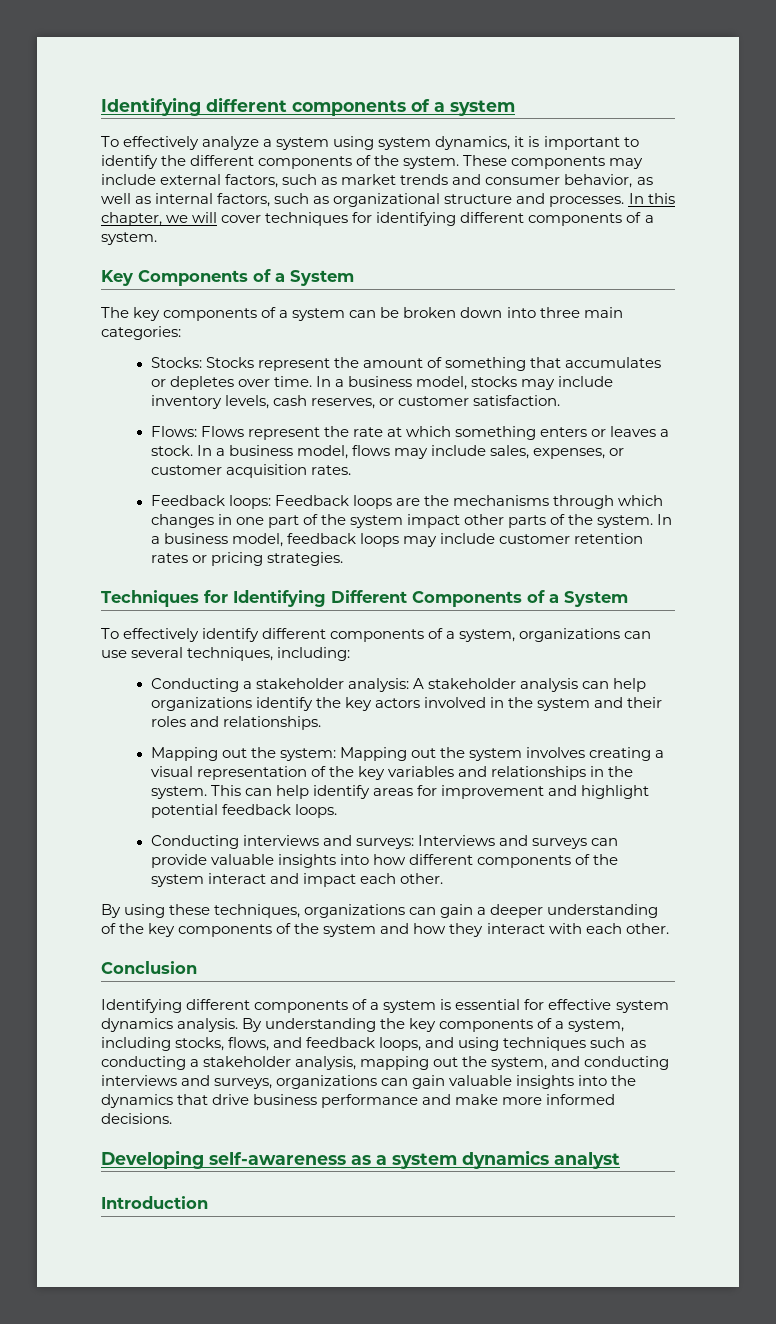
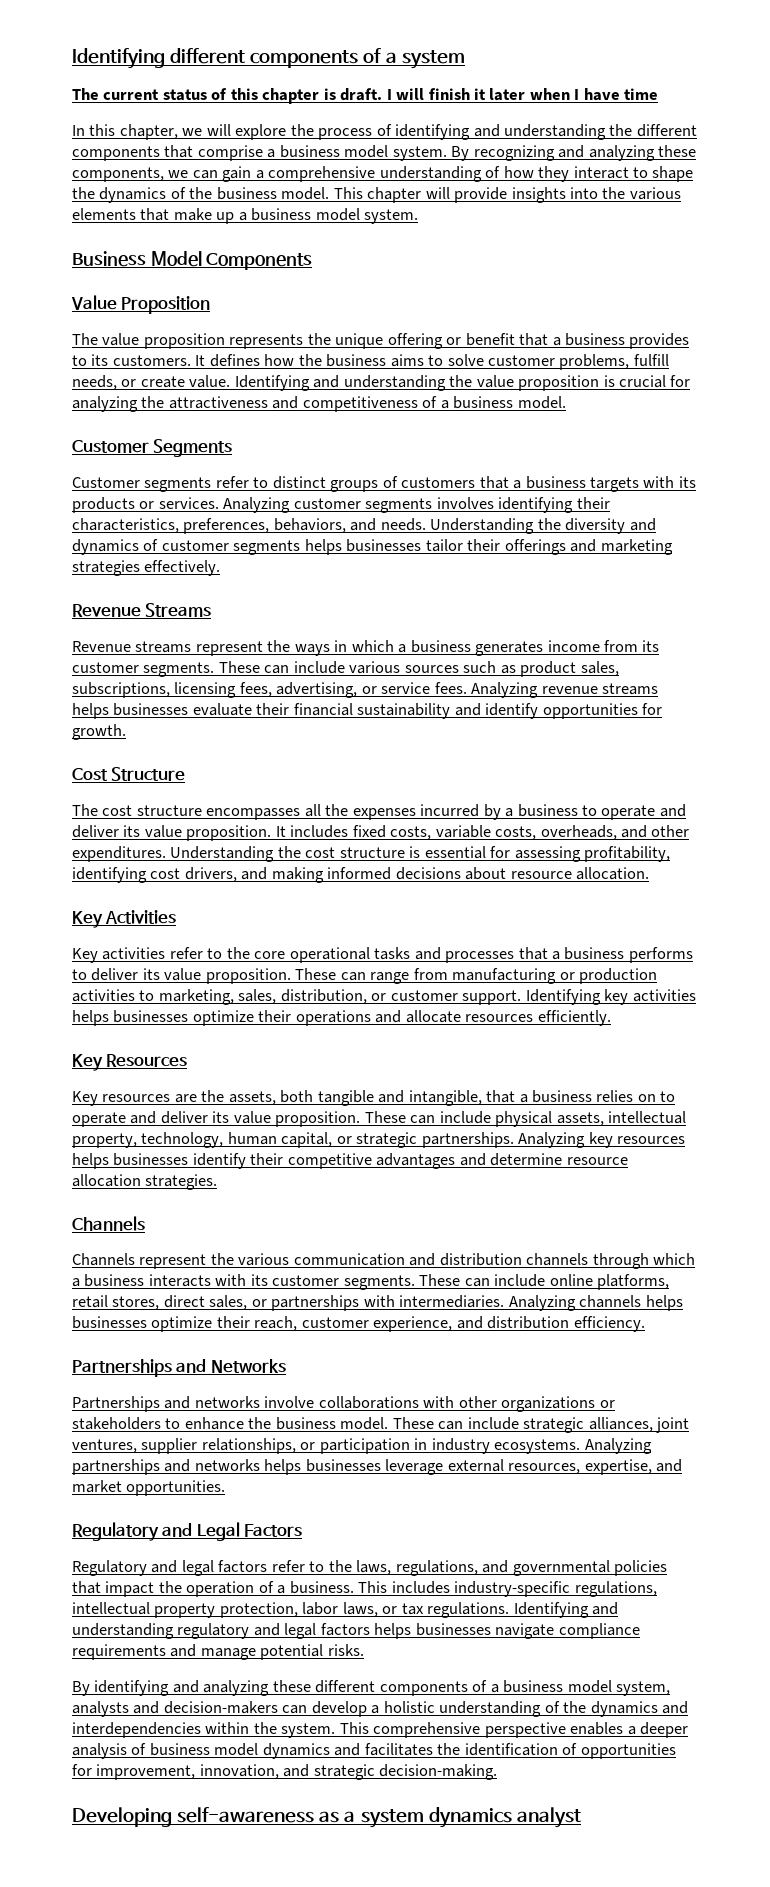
[101,136,639,150] [101,155,644,169] [101,174,653,188] [101,193,625,207] To effectively analyze a system using system dynamics, it is important to identify the different components of the system. These components may include external factors, such as market trends and consumer behavior, as well as internal factors, such as organizational structure and processes. -> [72,88,659,104] The current status of this chapter is draft. I will finish it later when I have time //
[221,212,654,226] [101,232,157,245] [101,269,354,286] [101,307,623,321] [101,326,181,340] [150,357,662,371] [150,376,614,390] [150,395,561,409] [150,426,670,440] [150,445,625,459] [150,464,351,478] [150,495,664,509] [150,514,673,528] [150,533,644,547] [150,552,343,566] [101,590,628,607] [101,628,652,642] [101,647,351,661] [150,678,647,692] [150,697,663,711] [150,716,321,730] [150,747,665,761] [150,766,634,780] [150,785,650,799] [150,804,337,818] [150,835,619,849] [150,854,619,868] [150,873,443,887] [101,904,659,918] [101,923,669,937] [101,961,197,974] [101,999,669,1013] [101,1018,625,1032] [101,1037,646,1051] [101,1056,670,1070] [101,1075,637,1089] [101,1094,616,1108] [101,1113,172,1124] cover techniques for identifying different components of a system. // Key Components of a System // The key components of a system can be broken down into three main categories: // Stocks: Stocks represent the amount of something that accumulates or depletes over time. In a business model, stocks may include inventory levels, cash reserves, or customer satisfaction. // Flows: Flows represent the rate at which something enters or leaves a stock. In a business model, flows may include sales, expenses, or customer acquisition rates. // Feedback loops: Feedback loops are the mechanisms through which changes in one part of the system impact other parts of the system. In a business model, feedback loops may include customer retention rates or pricing strategies. // Techniques for Identifying Different Components of a System // To effectively identify different components of a system, organizations can use several techniques, including: // Conducting a stakeholder analysis: A stakeholder analysis can help organizations identify the key actors involved in the system and their roles and relationships. // Mapping out the system: Mapping out the system involves creating a visual representation of the key variables and relationships in the system. This can help identify areas for improvement and highlight potential feedback loops. // Conducting interviews and surveys: Interviews and surveys can provide valuable insights into how different components of the system interact and impact each other. // By using these techniques, organizations can gain a deeper understanding of the key components of the system and how they interact with each other. // Conclusion // Identifying different components of a system is essential for effective system dynamics analysis. By understanding the key components of a system, including stocks, flows, and feedback loops, and using techniques such as conducting a stakeholder analysis, mapping out the system, and conducting interviews and surveys, organizations can gain valuable insights into the dynamics that drive business performance and make more informed decisions. -> [235,124,697,140] [72,145,697,161] [72,166,694,182] [72,187,681,203] [72,208,419,224] [72,251,313,270] [71,295,211,314] [72,333,690,349] [72,354,669,370] [72,375,691,391] [72,396,566,412] [72,439,233,457] [72,476,696,492] [72,497,610,513] [72,518,656,534] [72,539,673,555] [72,560,221,576] [72,603,212,617] [72,640,660,656] [72,661,619,677] [72,682,659,698] [72,703,663,719] [72,724,126,740] [72,767,186,781] [72,804,686,820] [72,825,690,841] [72,846,671,862] [72,867,650,883] [72,910,177,928] [72,947,693,963] [72,968,658,984] [72,989,696,1005] [72,1010,611,1026] [72,1054,188,1071] [72,1090,676,1106] [72,1111,687,1127] [72,1132,686,1148] [72,1153,628,1169] [72,1174,218,1190] [72,1216,145,1231] [72,1253,696,1269] [72,1274,670,1290] [72,1295,683,1311] [72,1316,645,1332] [72,1359,286,1377] [72,1396,615,1412] [72,1417,690,1433] [72,1438,652,1454] [72,1459,683,1475] [72,1480,226,1496] [72,1522,303,1541] [72,1560,668,1576] [72,1581,657,1597] [72,1602,619,1618] [72,1623,640,1639] [72,1644,364,1660] [72,1680,671,1696] [72,1701,689,1717] [72,1722,689,1738] [72,1743,676,1759] [72,1764,498,1780] explore the process of identifying and understanding the different components that comprise a business model system. By recognizing and analyzing these components, we can gain a comprehensive understanding of how they interact to shape the dynamics of the business model. This chapter will provide insights into the various elements that make up a business model system. // Business Model Components // Value Proposition // The value proposition represents the unique offering or benefit that a business provides to its customers. It defines how the business aims to solve customer problems, fulfill needs, or create value. Identifying and understanding the value proposition is crucial for analyzing the attractiveness and competitiveness of a business model. // Customer Segments // Customer segments refer to distinct groups of customers that a business targets with its products or services. Analyzing customer segments involves identifying their characteristics, preferences, behaviors, and needs. Understanding the diversity and dynamics of customer segments helps businesses tailor their offerings and marketing strategies effectively. // Revenue Streams // Revenue streams represent the ways in which a business generates income from its customer segments. These can include various sources such as product sales, subscriptions, licensing fees, advertising, or service fees. Analyzing revenue streams helps businesses evaluate their financial sustainability and identify opportunities for growth. // Cost Structure // The cost structure encompasses all the expenses incurred by a business to operate and deliver its value proposition. It includes fixed costs, variable costs, overheads, and other expenditures. Understanding the cost structure is essential for assessing profitability, identifying cost drivers, and making informed decisions about resource allocation. // Key Activities // Key activities refer to the core operational tasks and processes that a business performs to deliver its value proposition. These can range from manufacturing or production activities to marketing, sales, distribution, or customer support. Identifying key activities helps businesses optimize their operations and allocate resources efficiently. // Key Resources // Key resources are the assets, both tangible and intangible, that a business relies on to operate and deliver its value proposition. These can include physical assets, intellectual property, technology, human capital, or strategic partnerships. Analyzing key resources helps businesses identify their competitive advantages and determine resource allocation strategies. // Channels // Channels represent the various communication and distribution channels through which a business interacts with its customer segments. These can include online platforms, retail stores, direct sales, or partnerships with intermediaries. Analyzing channels helps businesses optimize their reach, customer experience, and distribution efficiency. // Partnerships and Networks // Partnerships and networks involve collaborations with other organizations or stakeholders to enhance the business model. These can include strategic alliances, joint ventures, supplier relationships, or participation in industry ecosystems. Analyzing partnerships and networks helps businesses leverage external resources, expertise, and market opportunities. // Regulatory and Legal Factors // Regulatory and legal factors refer to the laws, regulations, and governmental policies that impact the operation of a business. This includes industry-specific regulations, intellectual property protection, labor laws, or tax regulations. Identifying and understanding regulatory and legal factors helps businesses navigate compliance requirements and manage potential risks. // By identifying and analyzing these different components of a business model system, analysts and decision-makers can develop a holistic understanding of the dynamics and interdependencies within the system. This comprehensive perspective enables a deeper analysis of business model dynamics and facilitates the identification of opportunities for improvement, innovation, and strategic decision-making.
[101,1196,208,1209] // Introduction -> (581, 1817) none

